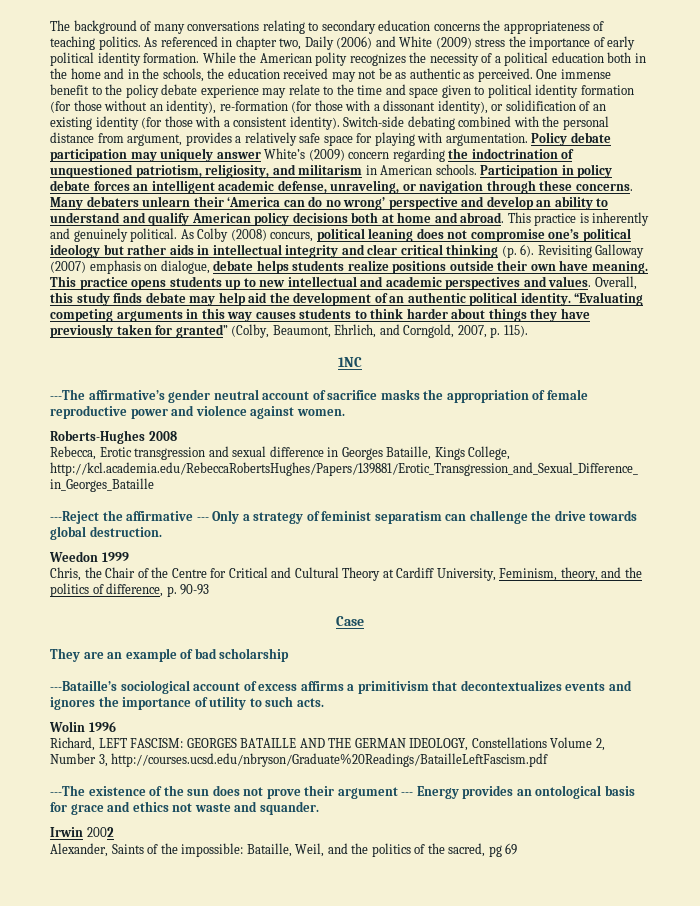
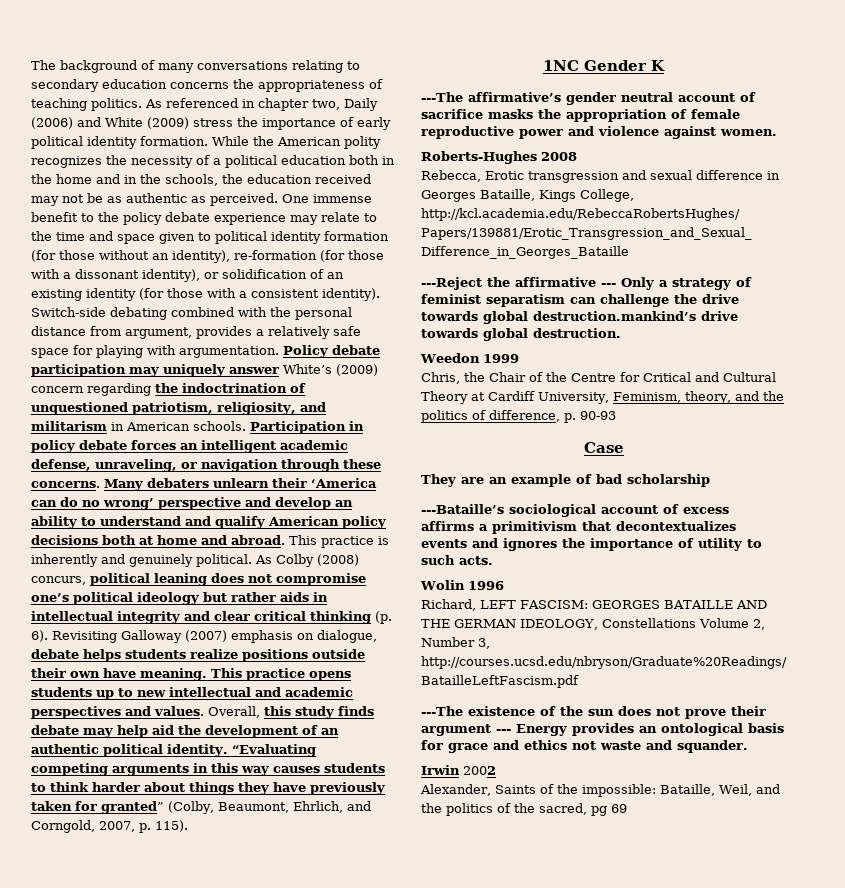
(362, 362) none -> [584,60,665,71] Gender K
(86, 533) none -> [533,311,738,321] [421,328,528,341] destruction.mankind’s drive towards global

